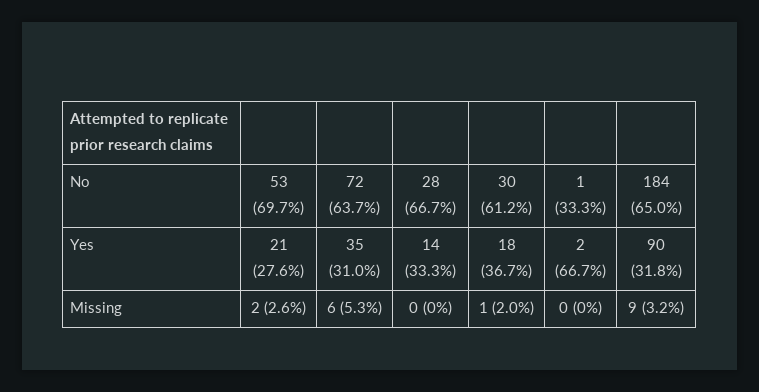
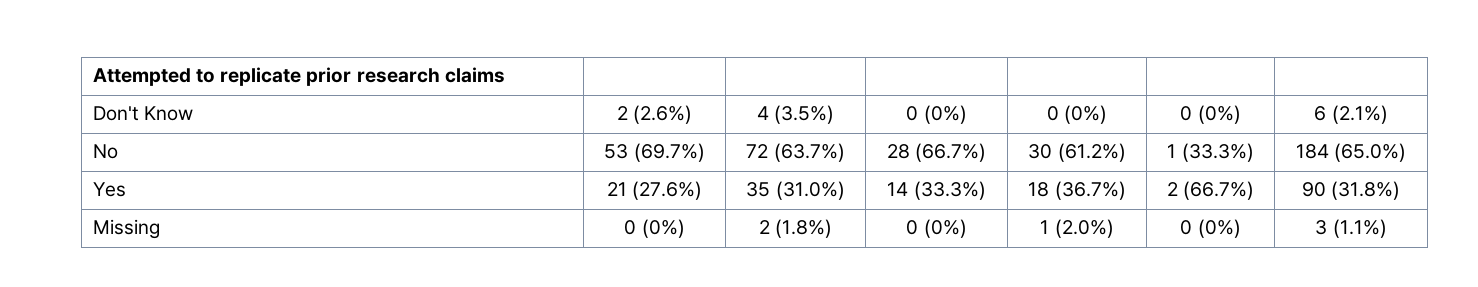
(214, 144) none -> [92,106,193,121] [616,105,693,124] [756,105,835,124] [906,105,967,124] [1046,105,1108,124] [1180,105,1241,124] [1314,105,1388,124] // Don't Know | 2 (2.6%) | 4 (3.5%) | 0 (0%) | 0 (0%) | 0 (0%) | 6 (2.1%)
[250,301,307,316] [326,301,383,316] | 2 (2.6%) | 6 (5.3%) -> [624,219,685,238] [758,219,833,238] | 0 (0%) | 2 (1.8%)
[628,301,684,316] 9 (3.2%) -> [1315,219,1387,238] 3 (1.1%)

